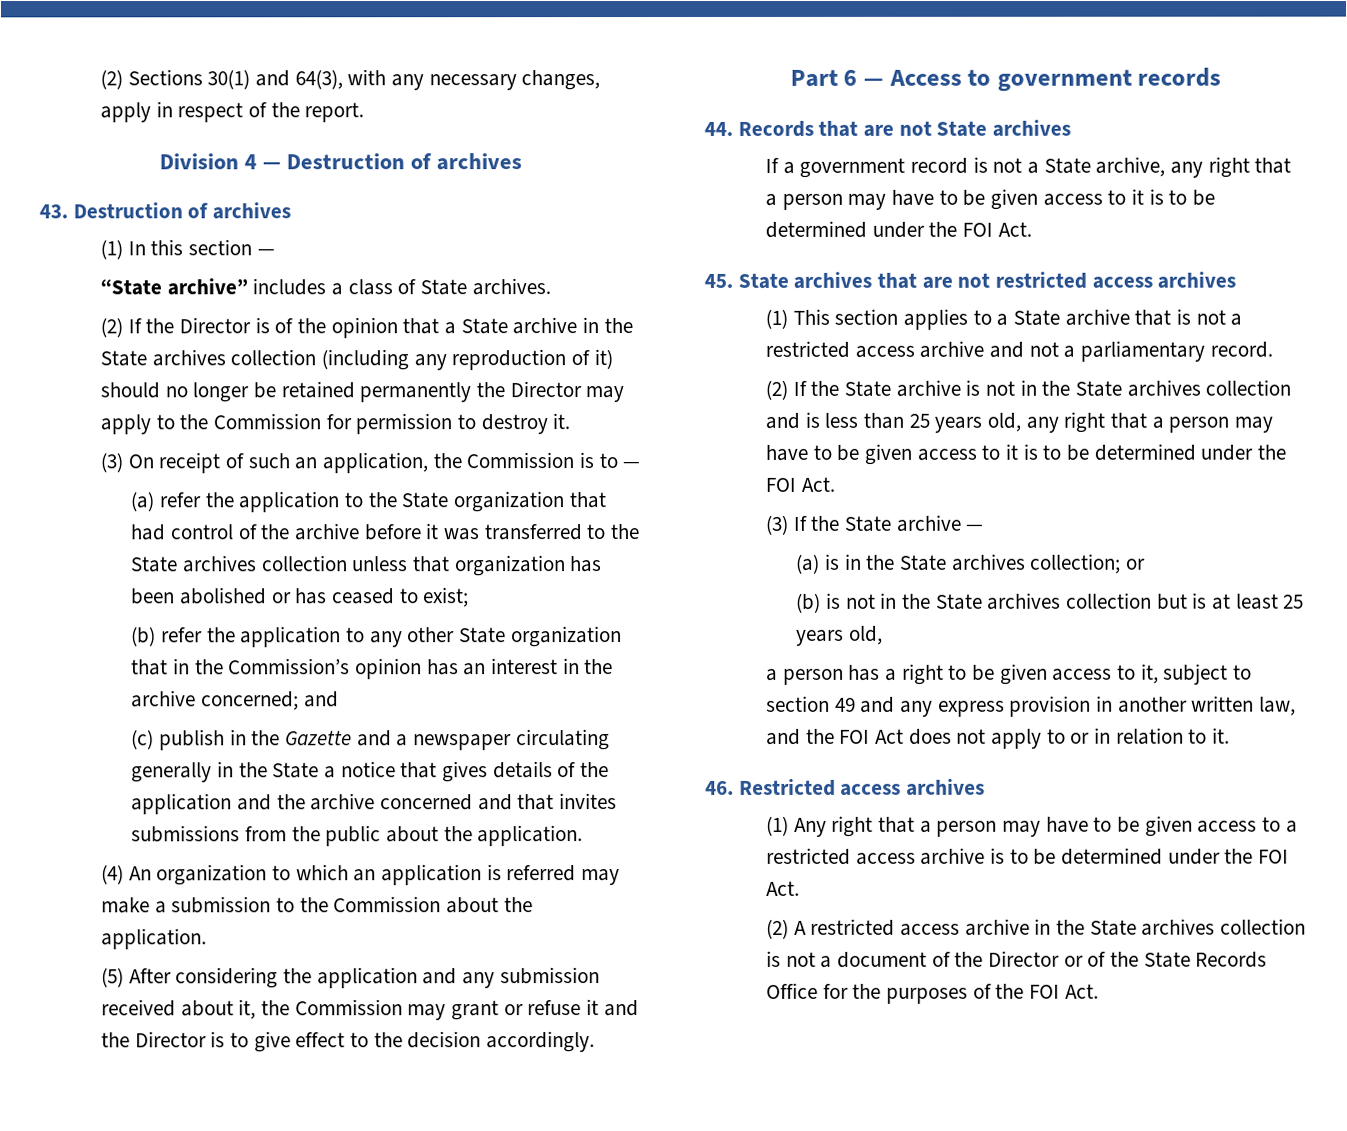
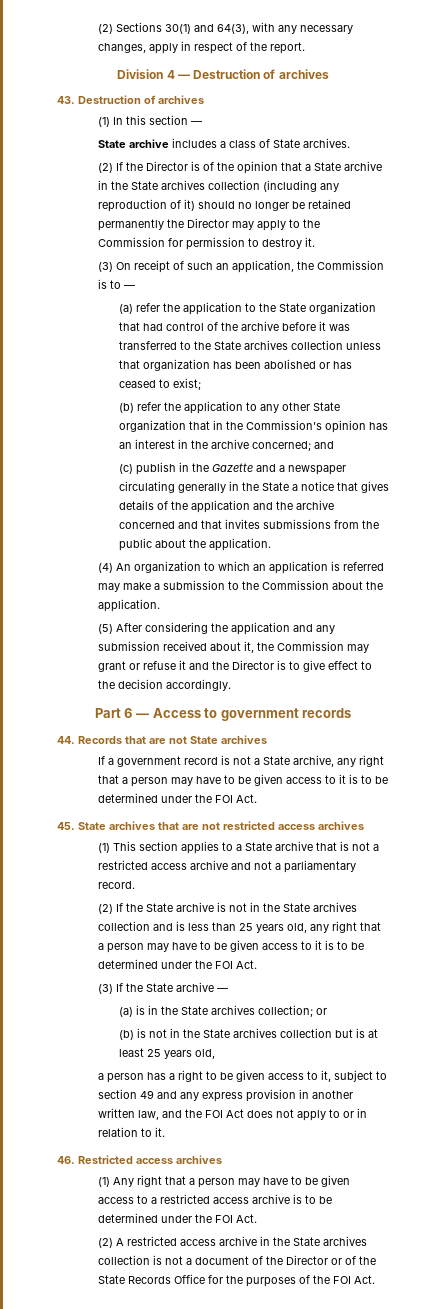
[99,278,248,296] “State archive” -> [98,139,170,148] State archive

